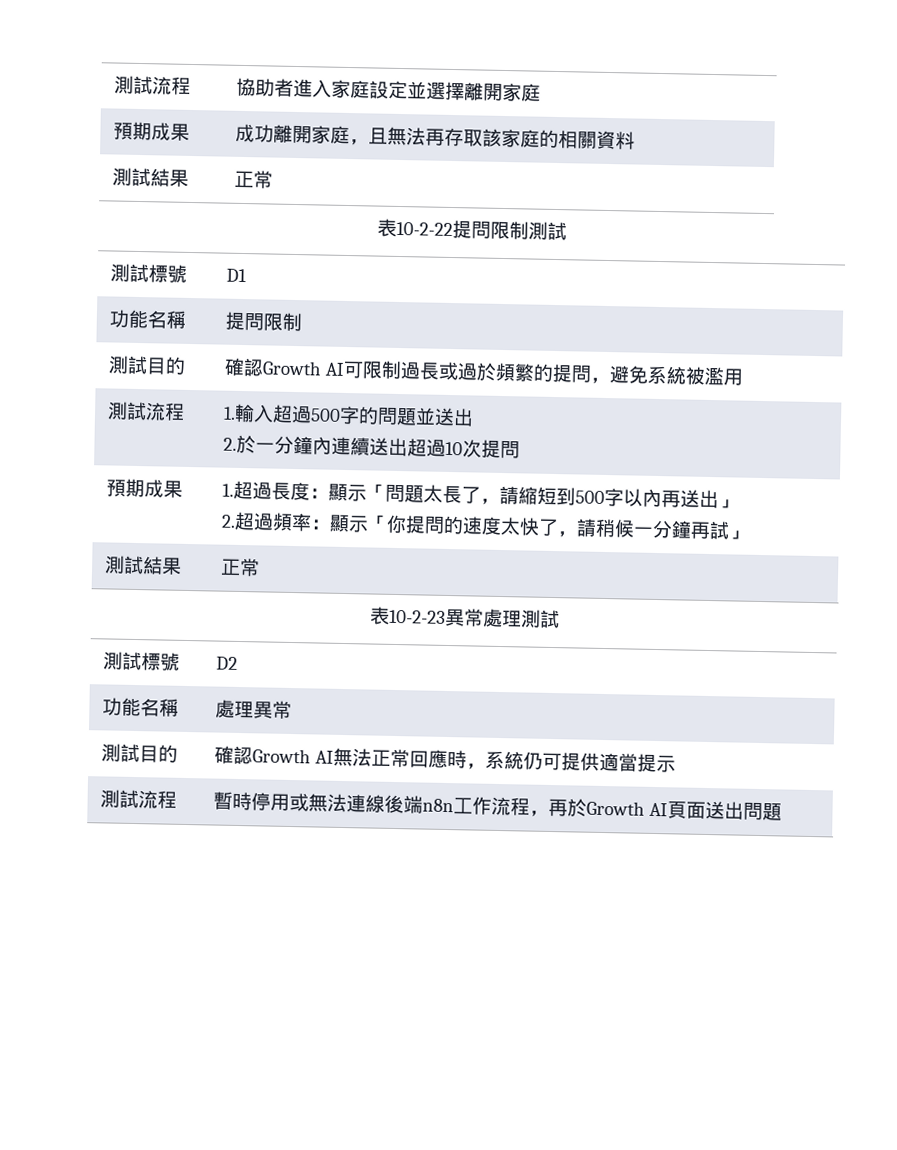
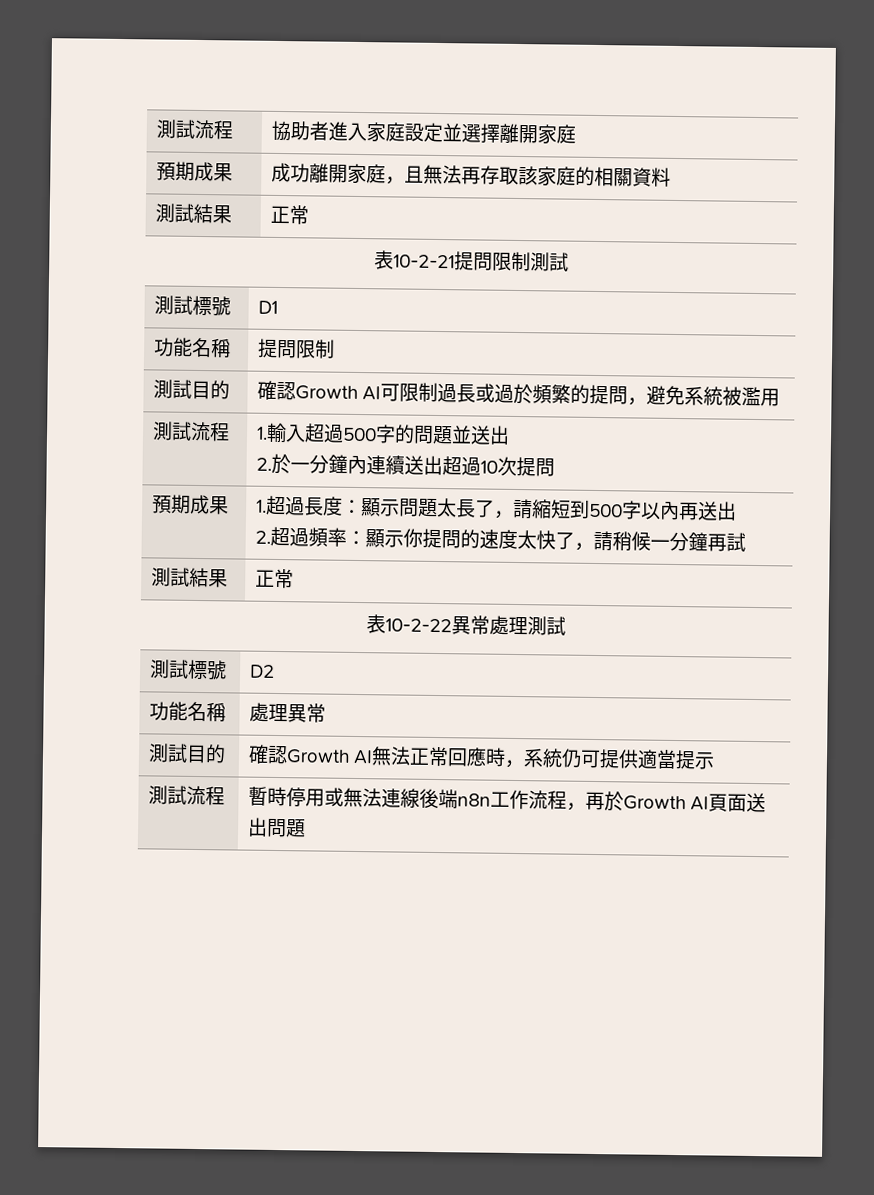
[396,221,453,237] 10-2-22 -> [392,254,455,269] 10-2-21
[365,483,386,500] 「 -> (400, 508) none
[717,499,738,509] 」 -> (737, 511) none
[366,514,388,531] 「 -> (404, 539) none
[727,530,748,540] [103,555,182,575] [219,557,260,577] [370,606,446,625] 」 // 測試結果 | 正常 // 表10-2-23 -> [150,567,228,588] [254,568,294,589] [366,614,452,634] // 測試結果 | 正常 // 表10-2-22

